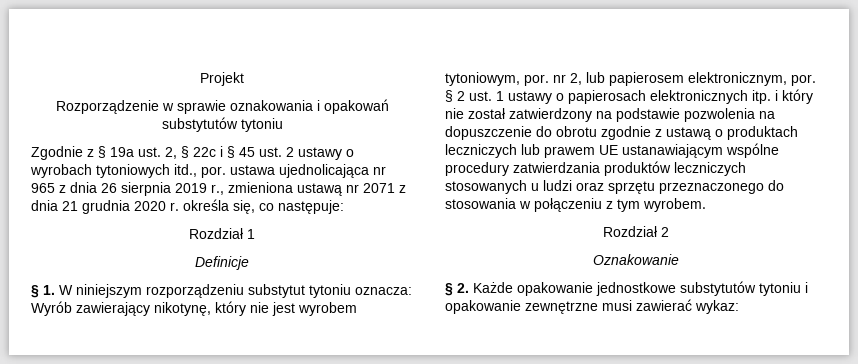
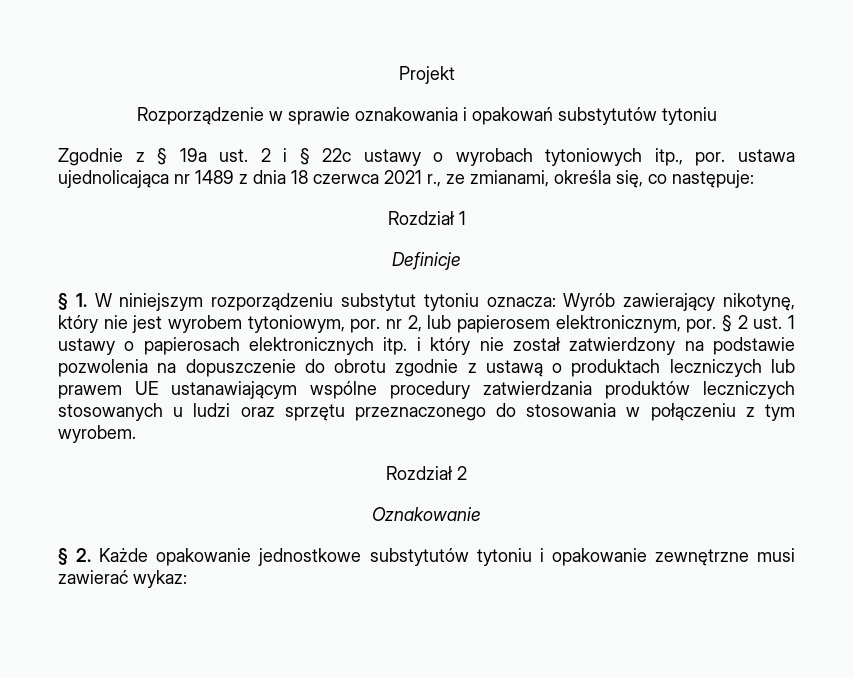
[165,146,294,159] 2, § 22c i § 45 ust. 2 -> [260,148,352,165] 2 i § 22c
[174,164,197,177] itd., -> [654,148,683,166] itp.,
[31,182,406,196] [31,200,179,214] 965 z dnia 26 sierpnia 2019 r., zmieniona ustawą nr 2071 z dnia 21 grudnia 2020 r. -> [195,170,549,187] 1489 z dnia 18 czerwca 2021 r., ze zmianami,

